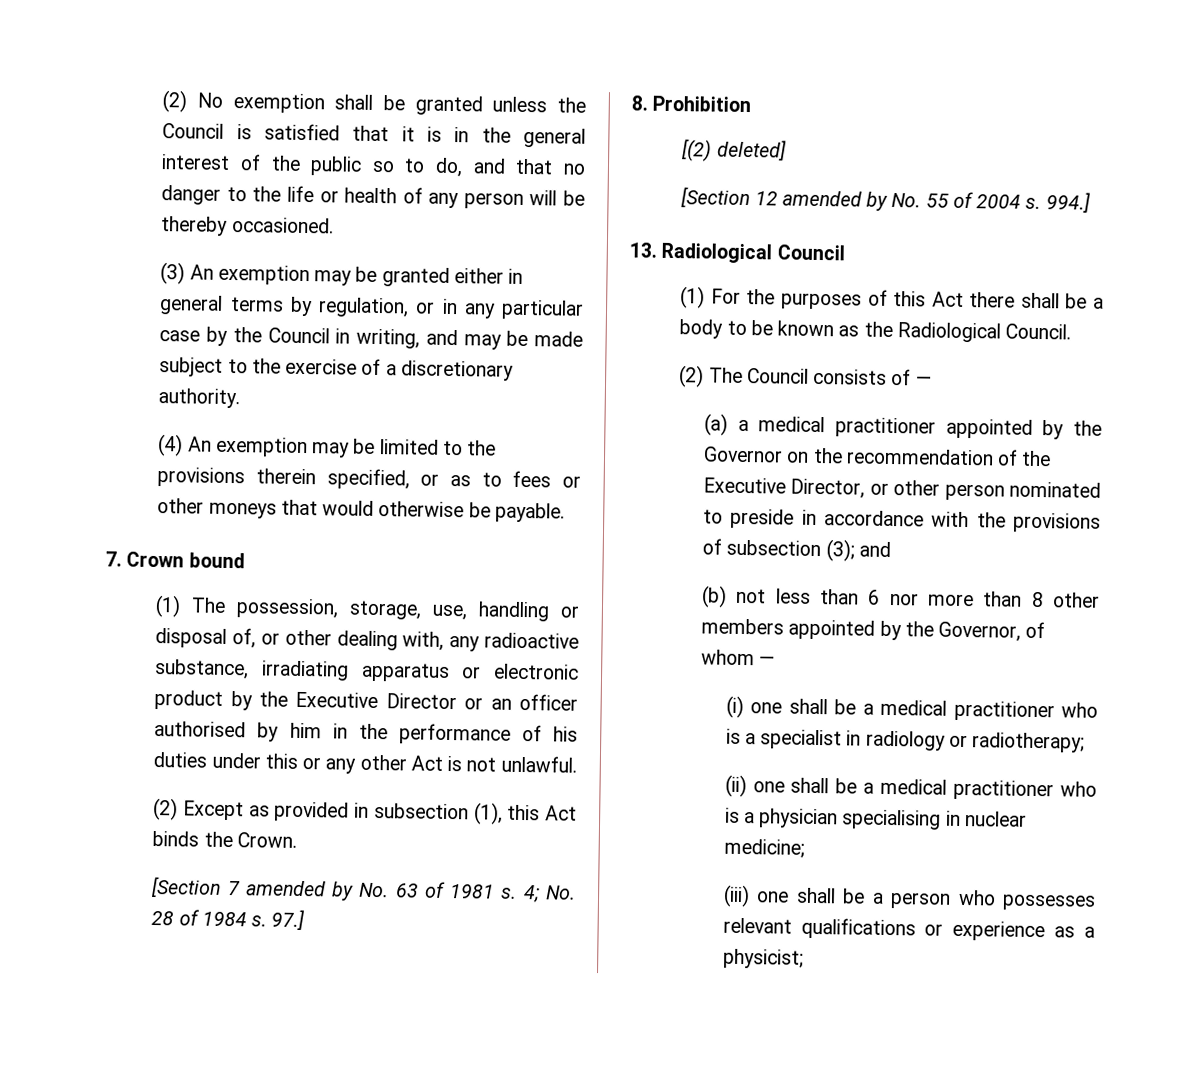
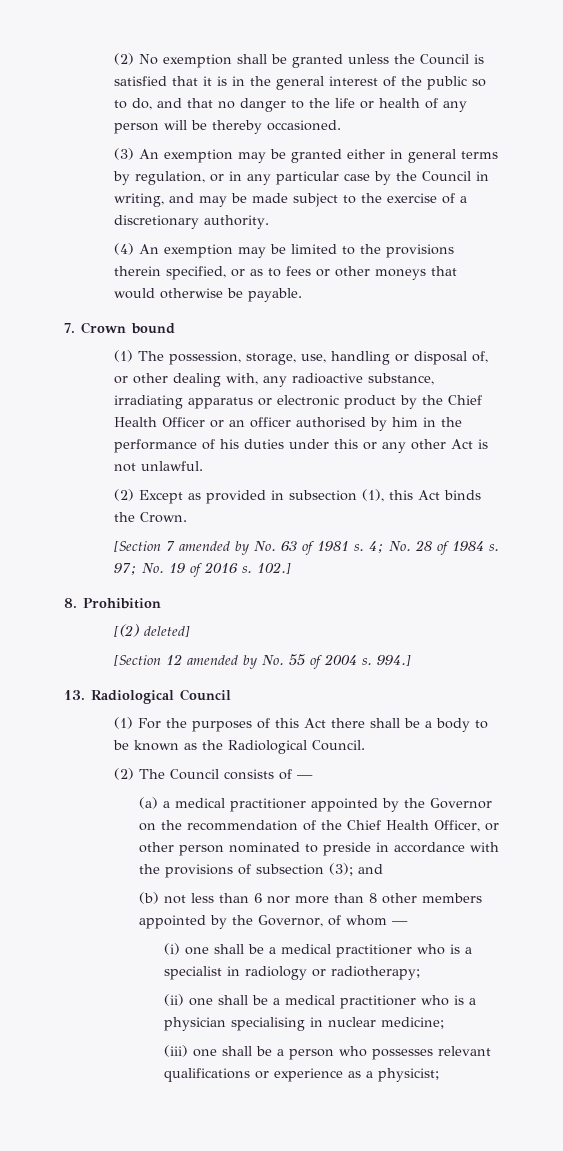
[295,691,457,710] Executive Director -> [447,395,482,405] [113,417,205,427] Chief Health Officer
[271,909,306,931] 97.] -> [113,562,291,577] 97; No. 19 of 2016 s. 102.]
[703,477,866,499] Executive Director, -> [346,820,480,832] Chief Health Officer,

